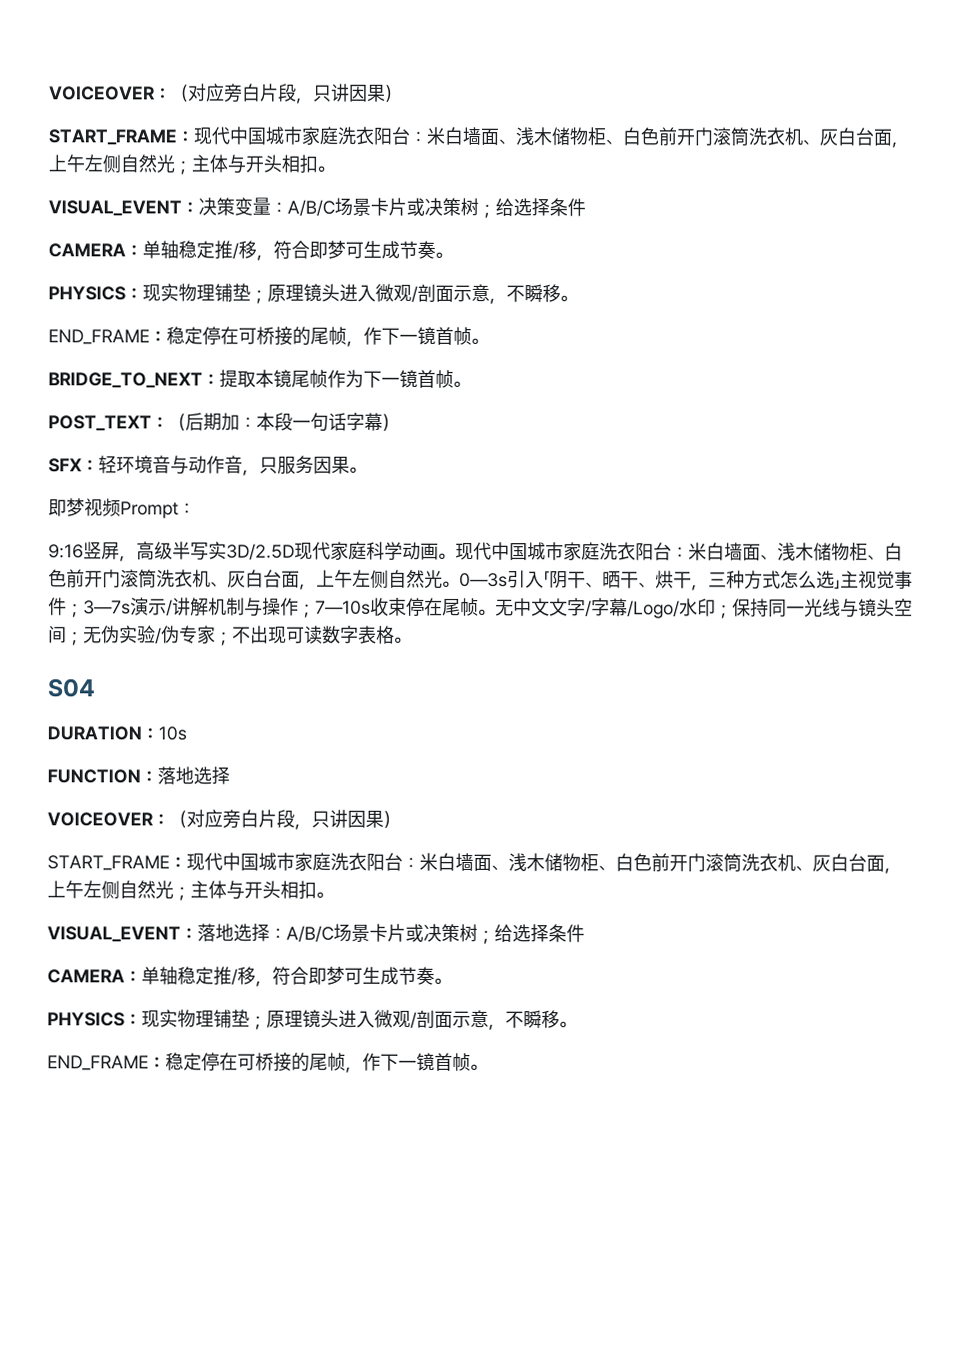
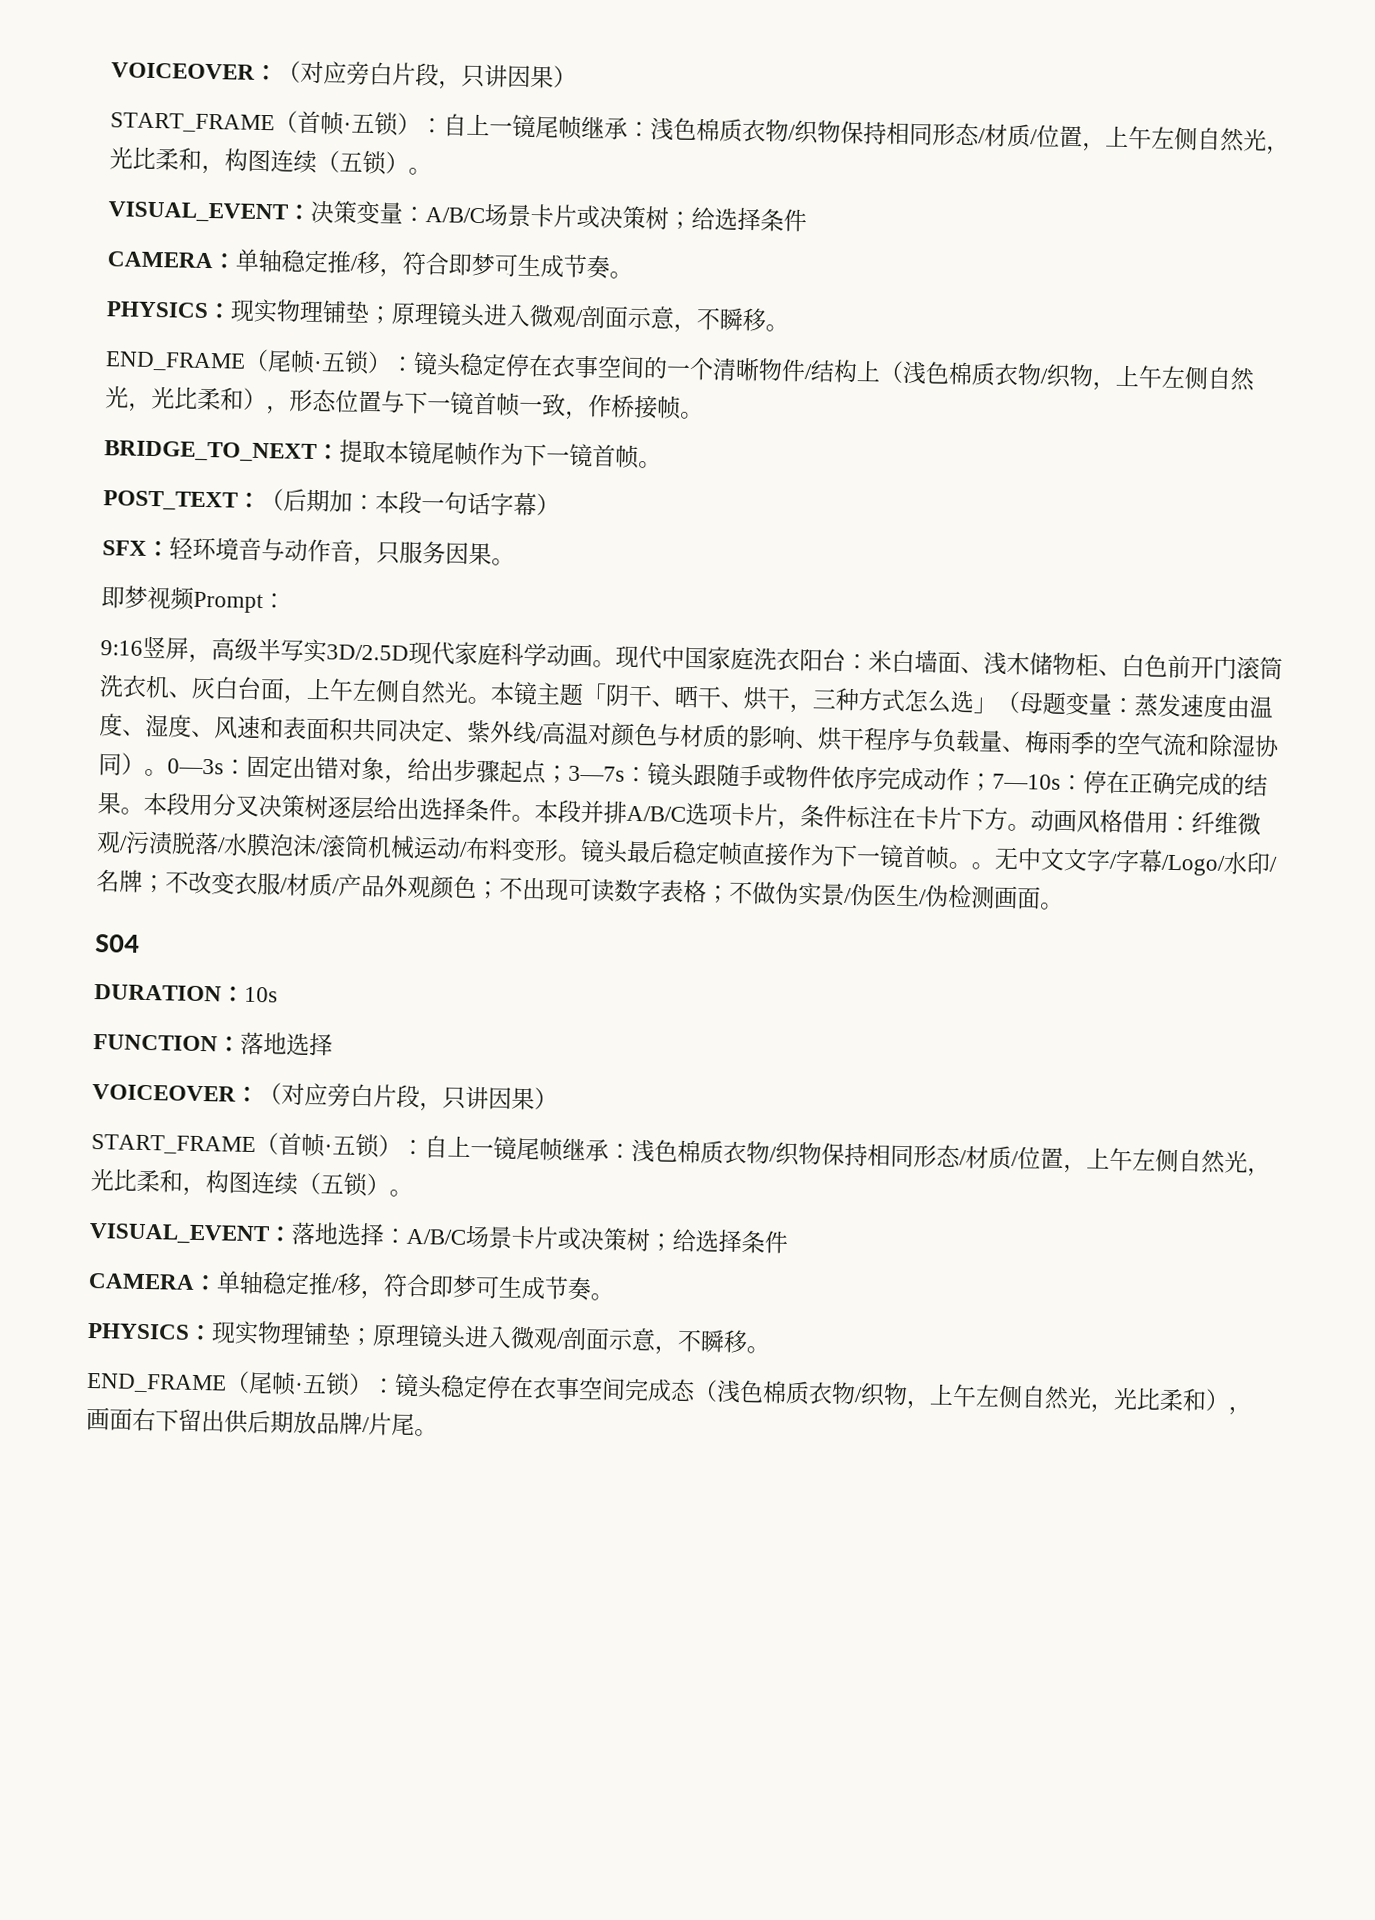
[49,83,403,104] [48,126,909,148] [48,154,318,175] VOICEOVER：（对应旁白片段，只讲因果） // START_FRAME：现代中国城市家庭洗衣阳台：米白墙面、浅木储物柜、白色前开门滚筒洗衣机、灰白台面，上午左侧自然光；主体与开头相扣 -> [111,60,577,90] [110,110,1290,155] [109,146,409,176] VOICEOVER：（对应旁白片段，只讲因果） // START_FRAME（首帧·五锁）：自上一镜尾帧继承：浅色棉质衣物/织物保持相同形态/材质/位置，上午左侧自然光，光比柔和，构图连续（五锁）
[149,326,454,347] ：稳定停在可桥接的尾帧，作下一镜首 -> [244,348,1256,392] [105,385,658,421] （尾帧·五锁）：镜头稳定停在衣事空间的一个清晰物件/结构上（浅色棉质衣物/织物，上午左侧自然光，光比柔和），形态位置与下一镜首帧一致，作桥接
[527,542,564,561] 城市 -> (708, 657) none
[459,570,544,589] 0—3s引入 -> [490,681,584,707] 本镜主题
[840,570,913,589] [48,597,479,618] 主视觉事件；3—7s演示/讲解机制与操作；7—10s收束停在尾帧 -> [996,690,1273,719] [99,713,1280,758] [98,752,1268,797] [97,791,1261,836] [96,830,972,870] （母题变量：蒸发速度由温度、湿度、风速和表面积共同决定、紫外线/高温对颜色与材质的影响、烘干程序与负载量、梅雨季的空气流和除湿协同）。0—3s：固定出错对象，给出步骤起点；3—7s：镜头跟随手或物件依序完成动作；7—10s：停在正确完成的结果。本段用分叉决策树逐层给出选择条件。本段并排A/B/C选项卡片，条件标注在卡片下方。动画风格借用：纤维微观/污渍脱落/水膜泡沫/滚筒机械运动/布料变形。镜头最后稳定帧直接作为下一镜首帧。
[715,598,913,619] [48,625,216,646] ；保持同一光线与镜头空间；无伪实验/伪专家 -> [1269,856,1278,872] [96,869,477,900] /名牌；不改变衣服/材质/产品外观颜色
(395, 634) none -> [706,880,1041,910] ；不做伪实景/伪医生/伪检测画面
[169,852,902,874] [47,880,317,901] ：现代中国城市家庭洗衣阳台：米白墙面、浅木储物柜、白色前开门滚筒洗衣机、灰白台面，上午左侧自然光；主体与开头相扣 -> [255,1132,1271,1177] [90,1168,390,1198] （首帧·五锁）：自上一镜尾帧继承：浅色棉质衣物/织物保持相同形态/材质/位置，上午左侧自然光，光比柔和，构图连续（五锁）
[148,1052,471,1073] ：稳定停在可桥接的尾帧，作下一镜首帧 -> [225,1370,1252,1416] [86,1406,415,1437] （尾帧·五锁）：镜头稳定停在衣事空间完成态（浅色棉质衣物/织物，上午左侧自然光，光比柔和），画面右下留出供后期放品牌/片尾

